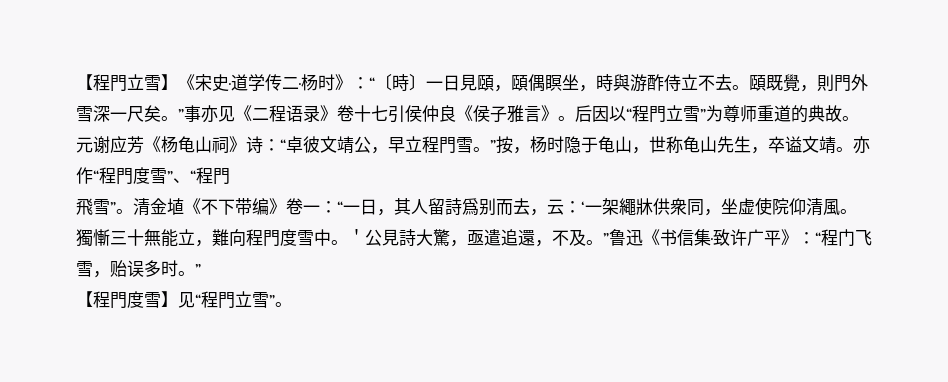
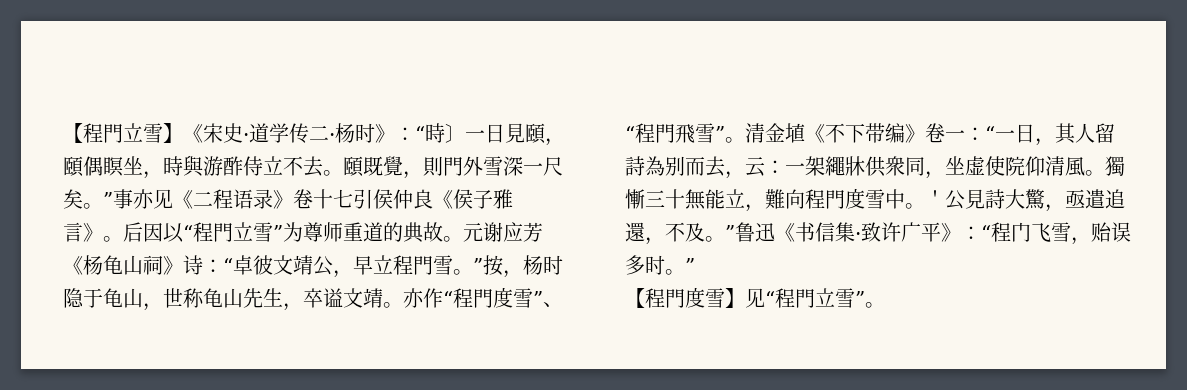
[375,74,392,91] 〔 -> (425, 133) none
(230, 176) // -> (675, 133) none
[462,198,479,215] 爲 -> [645,156,665,176] 為
[581,201,585,213] ‘ -> (785, 167) none

